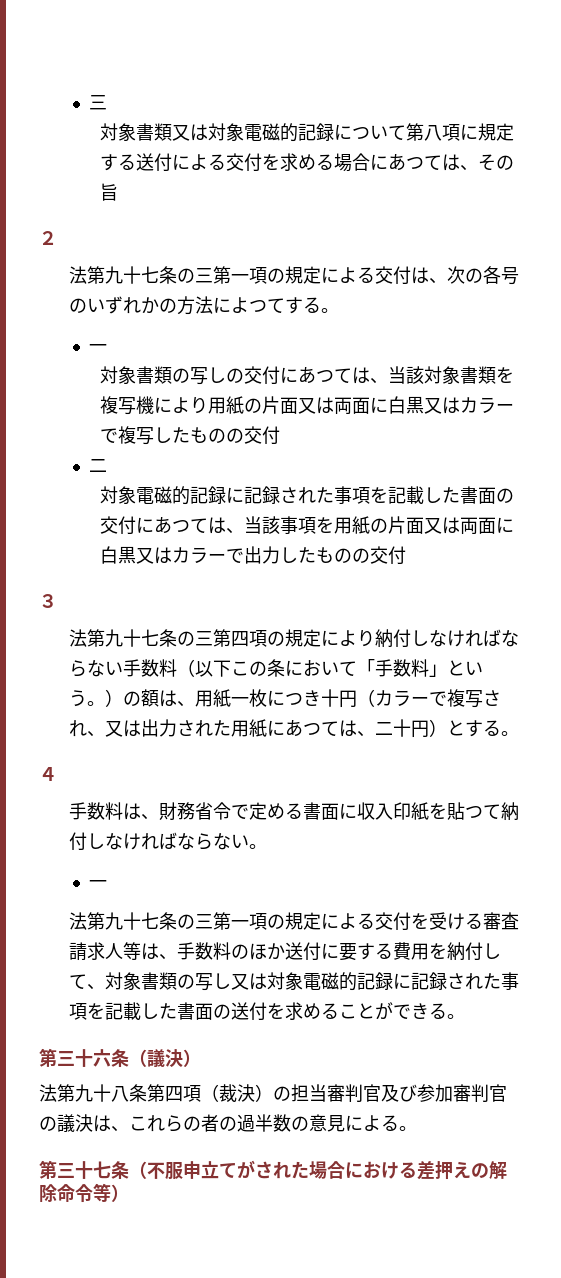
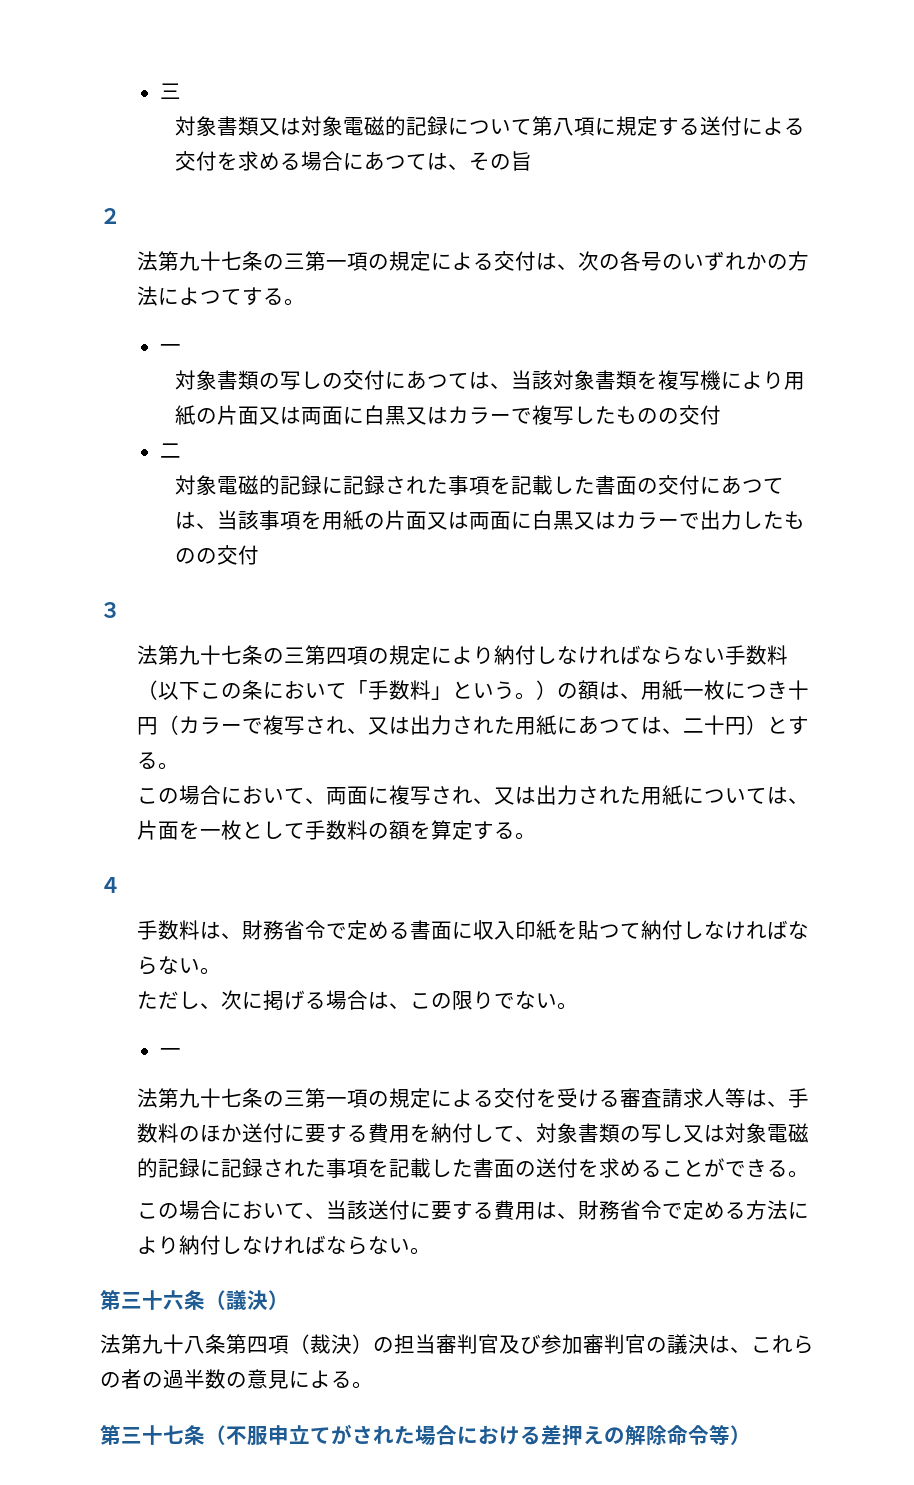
(520, 733) none -> [137,785,810,806] [137,820,537,840] // この場合において、両面に複写され、又は出力された用紙については、片面を一枚として手数料の額を算定する。
(268, 846) none -> [137,990,579,1011] // ただし、次に掲げる場合は、この限りでない。
(466, 1016) none -> [137,1200,810,1220] [137,1235,432,1255] // この場合において、当該送付に要する費用は、財務省令で定める方法により納付しなければならない。

